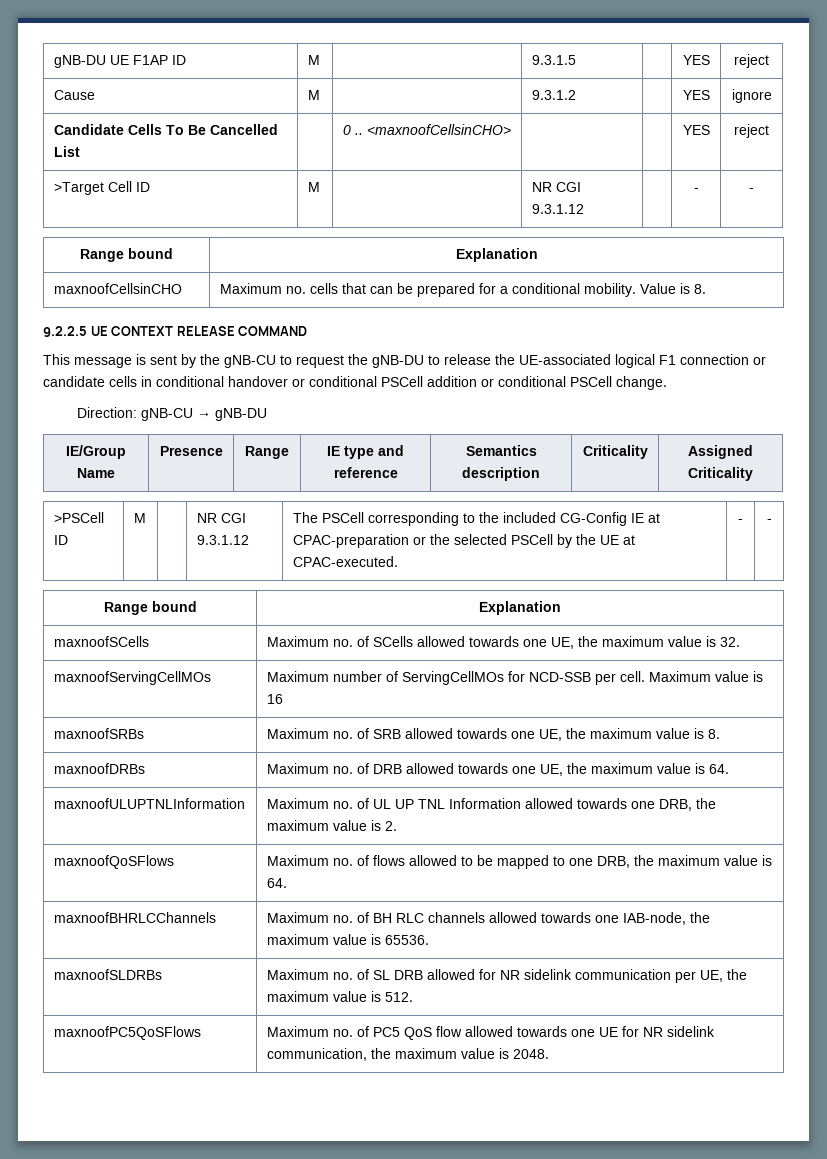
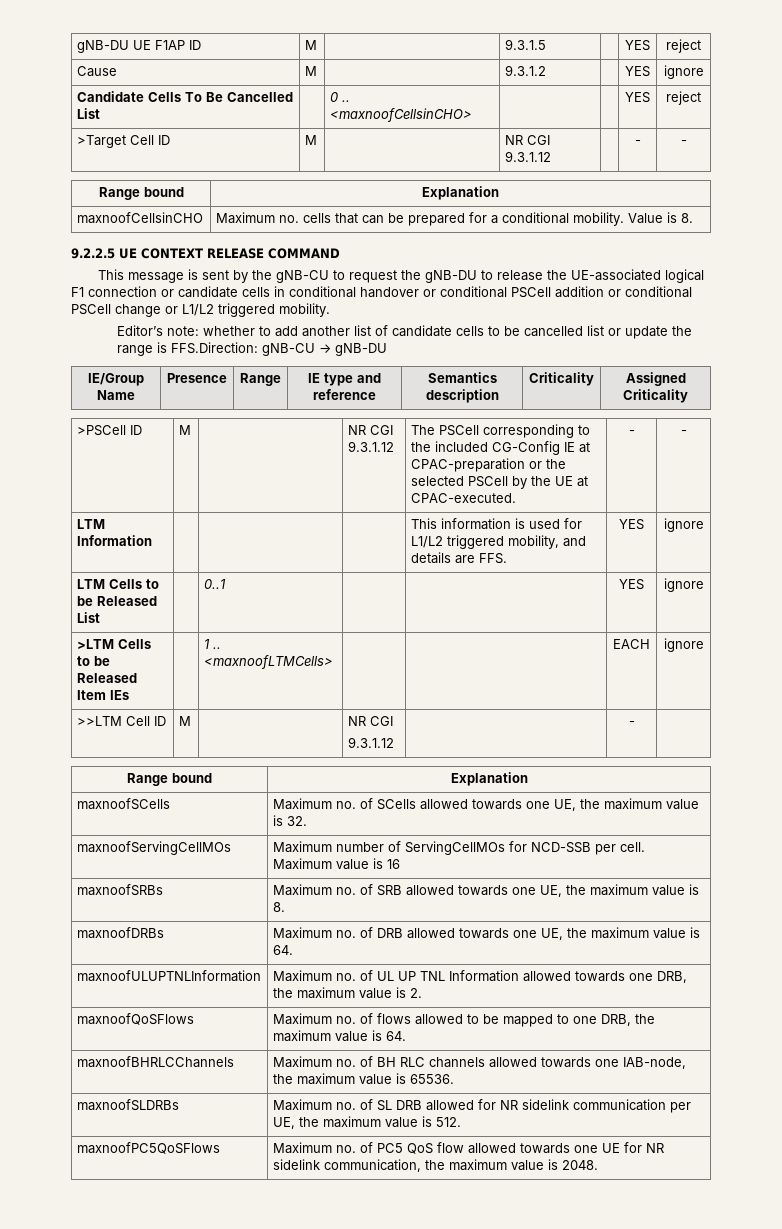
[616,376,667,390] [76,407,137,418] change. // Direction: -> [115,303,330,317] [116,325,692,339] [116,342,258,356] change or L1/L2 triggered mobility. // Editor’s note: whether to add another list of candidate cells to be cancelled list or update the range is FFS.Direction:
(772, 521) none -> [77,519,106,529] [77,535,153,546] [411,518,583,530] [411,535,587,549] [411,552,508,564] [619,519,644,530] [663,518,704,532] [77,579,160,589] [77,596,158,606] [77,612,101,623] [204,579,227,589] [619,579,644,590] [663,578,704,592] [77,639,152,649] [77,656,111,666] [77,673,138,683] [77,690,130,700] [204,639,222,649] [204,655,334,669] [613,639,650,649] [663,638,704,652] [77,716,167,726] [179,716,192,726] [348,716,394,726] [348,737,395,748] [628,721,635,726] // LTM Information | | | | This information is used for L1/L2 triggered mobility, and details are FFS. | YES | ignore // LTM Cells to be Released List | | 0..1 | | | YES | ignore // >LTM Cells to be Released Item IEs | | 1 .. <maxnoofLTMCells> | | | EACH | ignore // >>LTM Cell ID | M | | NR CGI // 9.3.1.12 | | - |

